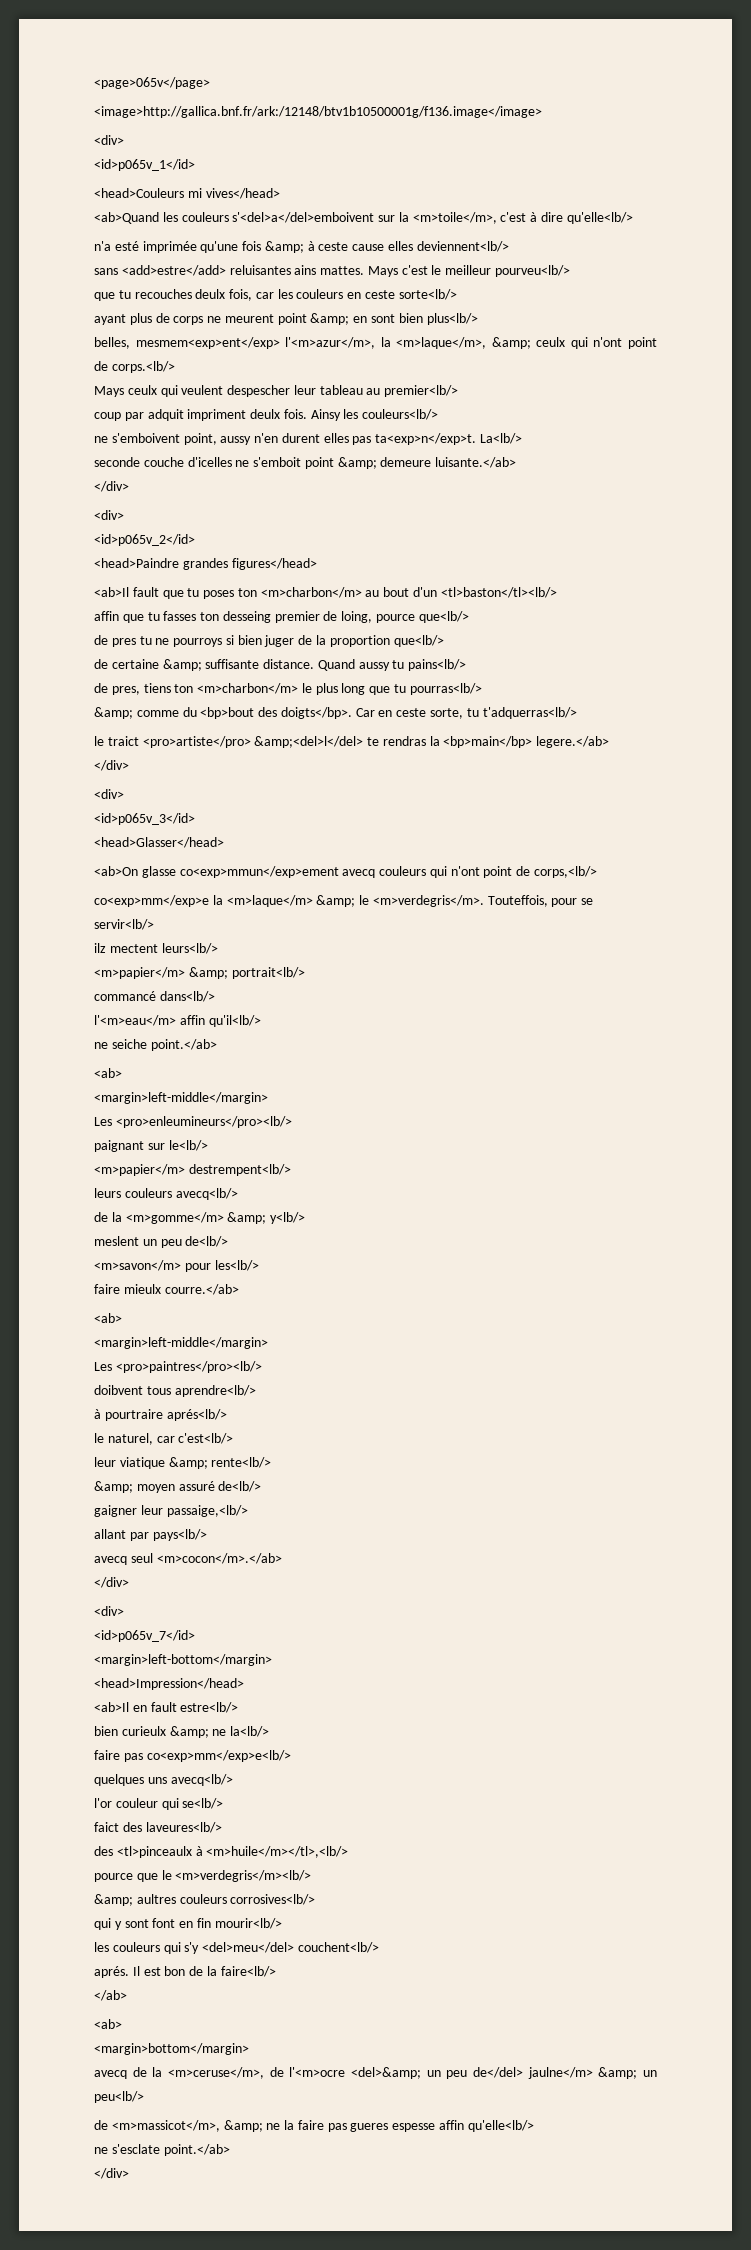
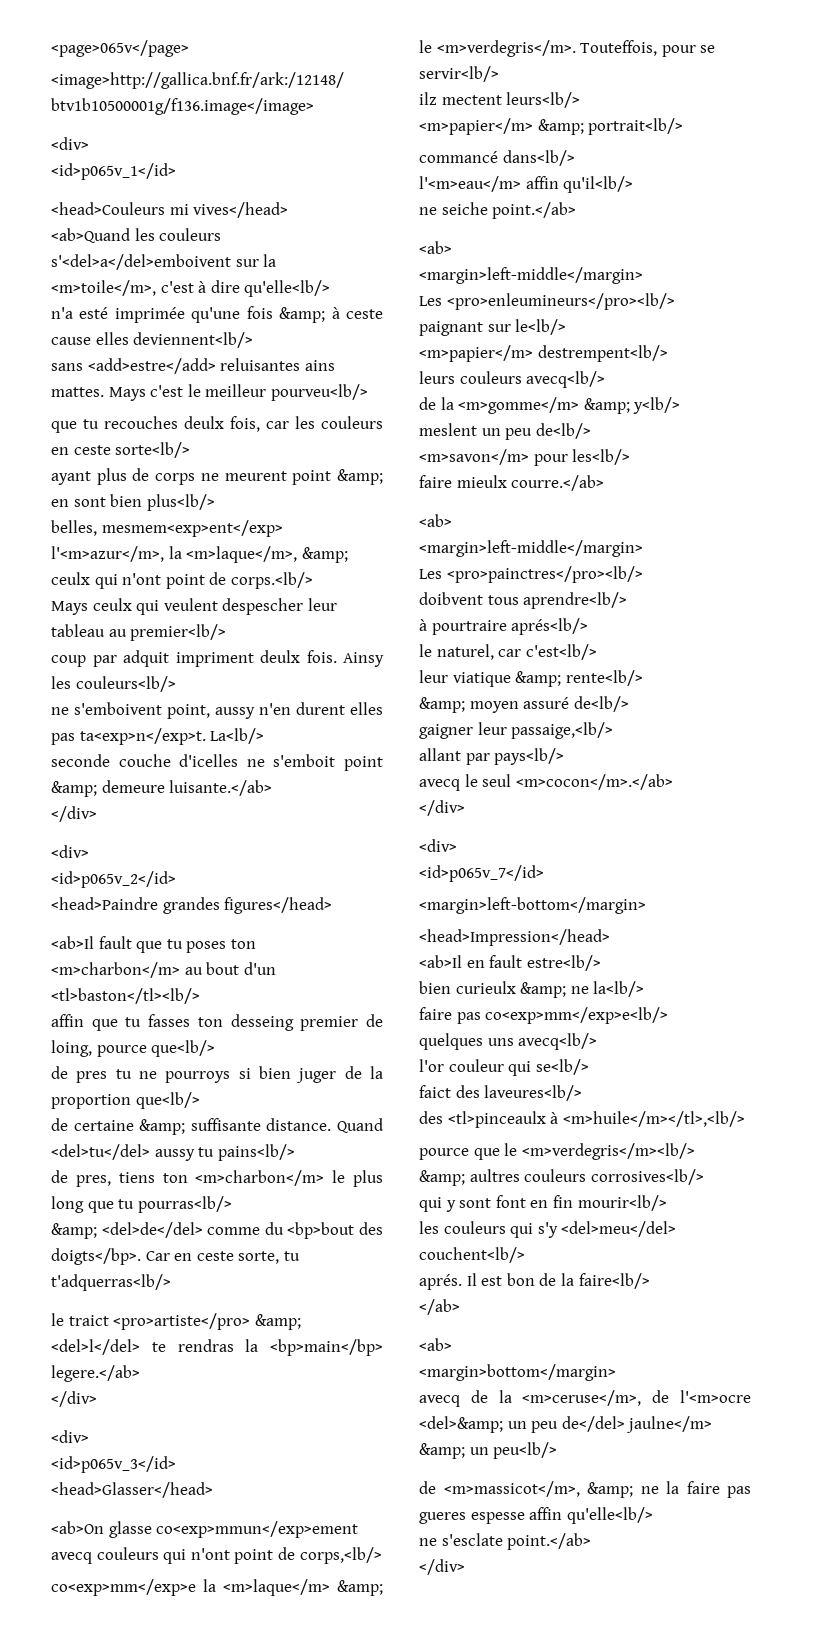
(355, 665) none -> [51,1144,150,1160] <del>tu</del>
(133, 713) none -> [101,1222,203,1238] <del>de</del>
[254,736,364,748] &amp;<del>l</del> -> [254,1314,301,1330] [51,1339,140,1355] &amp; <del>l</del>
[115,1361,262,1373] <pro>paintres</pro><lb/> -> [446,566,643,583] <pro>painctres</pro><lb/>
(127, 1560) none -> [464,774,478,787] le

